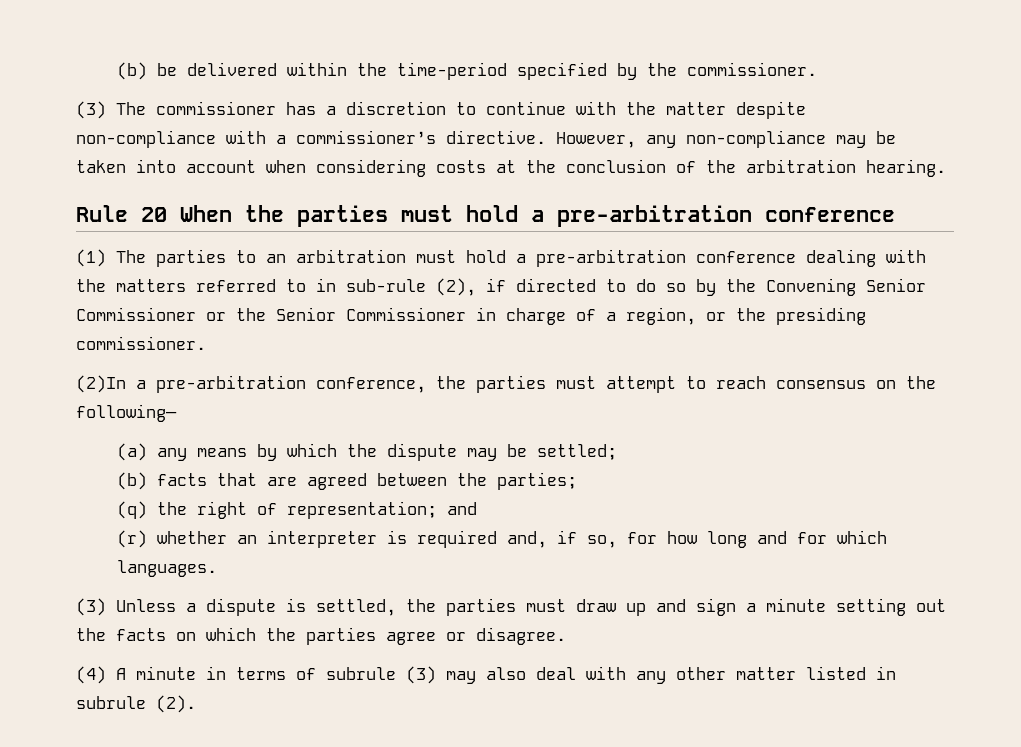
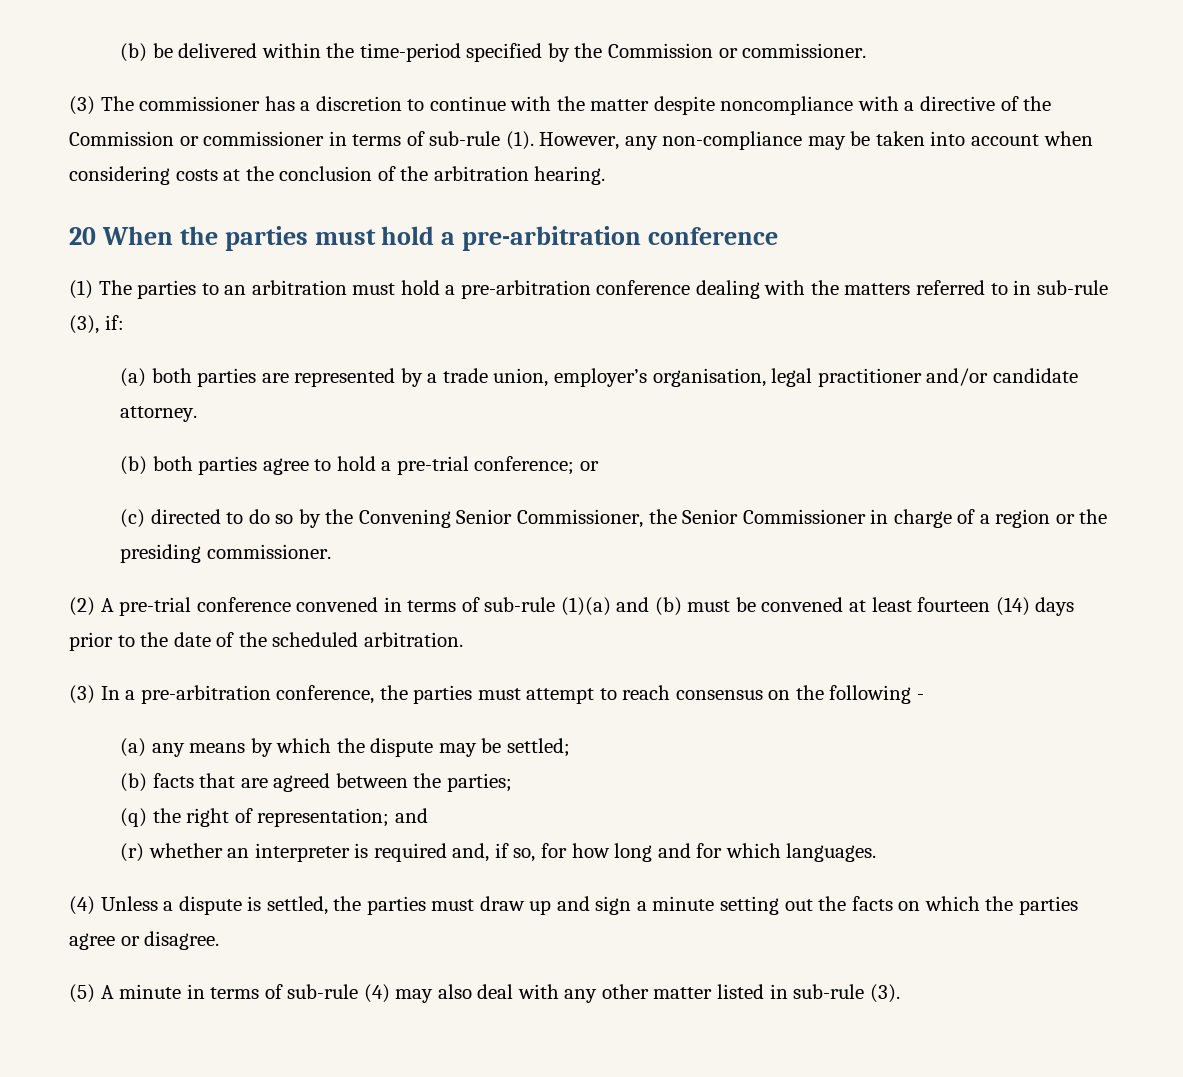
(678, 69) none -> [607,43,738,58] Commission or
[76,130,216,148] non-compliance -> [720,96,854,115] noncompliance
[296,130,546,144] commissioner’s directive. -> [920,96,1052,111] [69,131,534,150] directive of the Commission or commissioner in terms of sub-rule (1).
[76,205,128,222] Rule -> (606, 175) none
[436,278,506,296] (2), if -> [69,315,124,334] [120,368,1078,387] [120,406,198,422] [120,456,599,475] [120,509,146,528] (3), if: // (a) both parties are represented by a trade union, employer’s organisation, legal practitioner and/or candidate attorney. // (b) both parties agree to hold a pre-trial conference; or // (c)
[76,307,226,321] Commissioner or -> [516,509,643,528] Commissioner,
[626,307,696,325] region, -> [995,509,1051,528] region
[76,375,126,393] (2)In -> [69,597,1075,616] [69,632,463,651] [69,685,120,704] (2) A pre-trial conference convened in terms of sub-rule (1)(a) and (b) must be convened at least fourteen (14) days prior to the date of the scheduled arbitration. // (3) In
[76,404,177,422] following— -> [829,685,925,704] following -
[76,598,106,616] (3) -> [69,896,95,915] (4)
[76,666,106,684] (4) -> [69,984,95,1003] (5)
[326,666,436,684] subrule (3) -> [287,984,390,1003] sub-rule (4)
[76,695,196,713] subrule (2). -> [793,984,900,1003] sub-rule (3).

